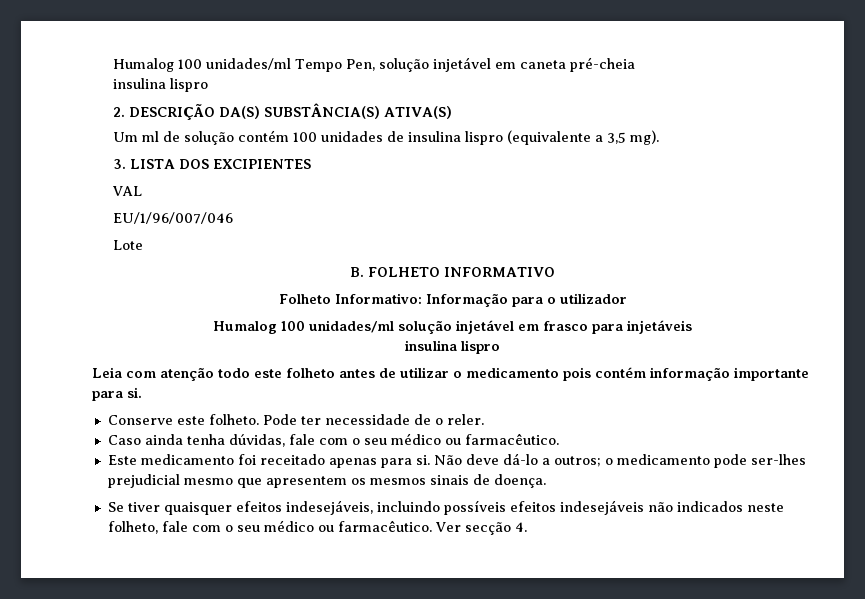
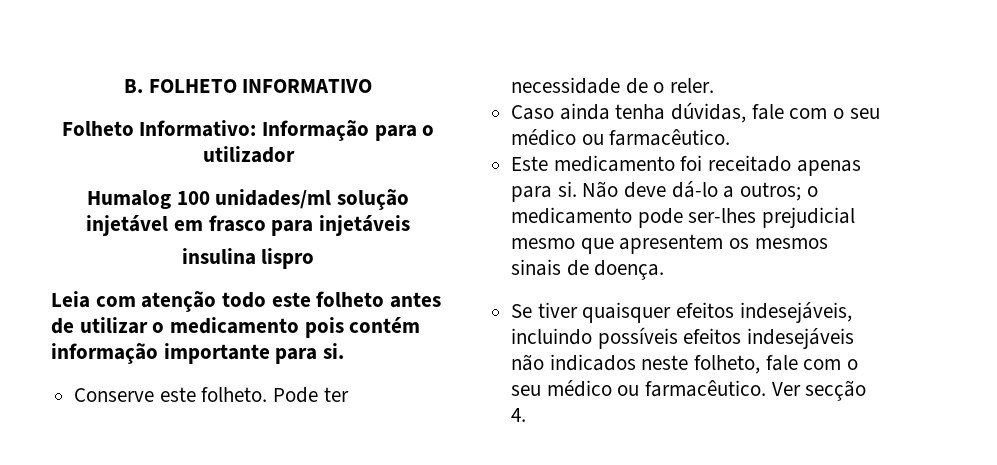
[113,57,636,72] [113,78,209,92] [113,103,453,120] [113,130,660,145] [113,159,312,169] [112,186,143,196] [113,212,234,224] [113,240,144,250] Humalog 100 unidades/ml Tempo Pen, solução injetável em caneta pré-cheia // insulina lispro // 2. DESCRIÇÃO DA(S) SUBSTÂNCIA(S) ATIVA(S) // Um ml de solução contém 100 unidades de insulina lispro (equivalente a 3,5 mg). // 3. LISTA DOS EXCIPIENTES // VAL // EU/1/96/007/046 // Lote // -> (123, 86) none

